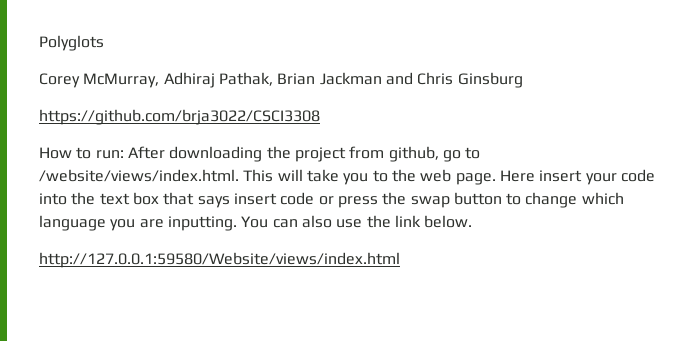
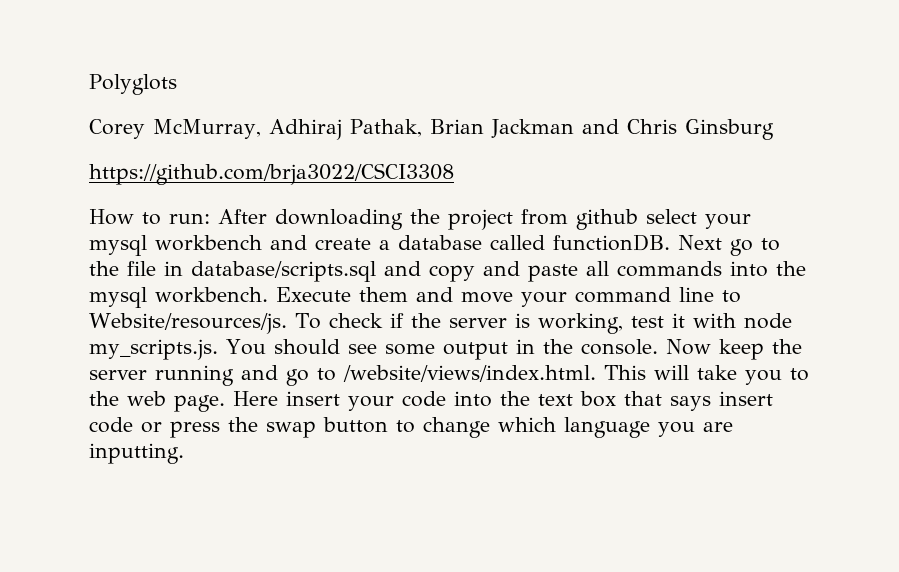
[388,146,439,162] github, -> [576,209,751,230] [89,234,780,256] [89,261,806,282] [89,287,741,308] [89,313,792,334] [89,339,802,360] [89,365,278,386] github select your mysql workbench and create a database called functionDB. Next go to the file in database/scripts.sql and copy and paste all commands into the mysql workbench. Execute them and move your command line to Website/resources/js. To check if the server is working, test it with node my_scripts.js. You should see some output in the console. Now keep the server running and
[241,215,473,228] [39,252,400,268] You can also use the link below. // http://127.0.0.1:59580/Website/views/index.html -> (184, 453) none

